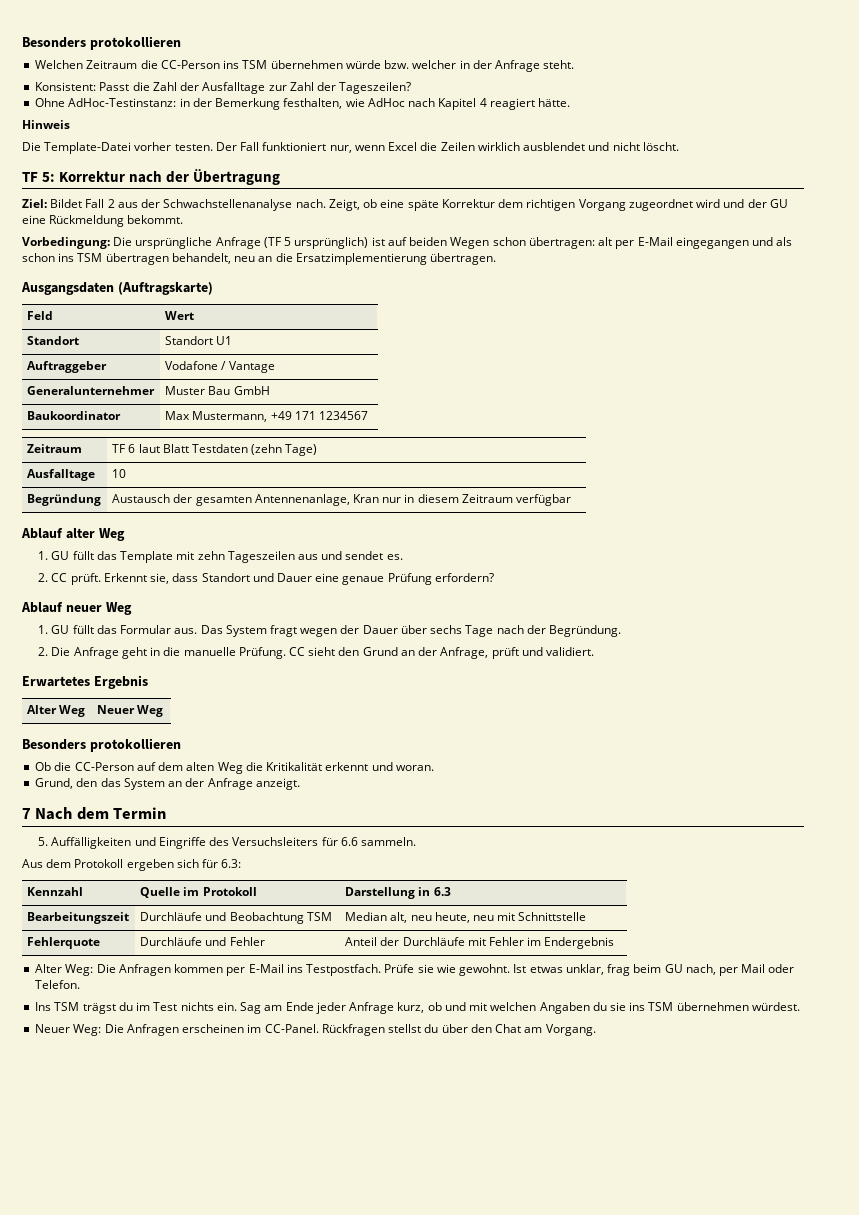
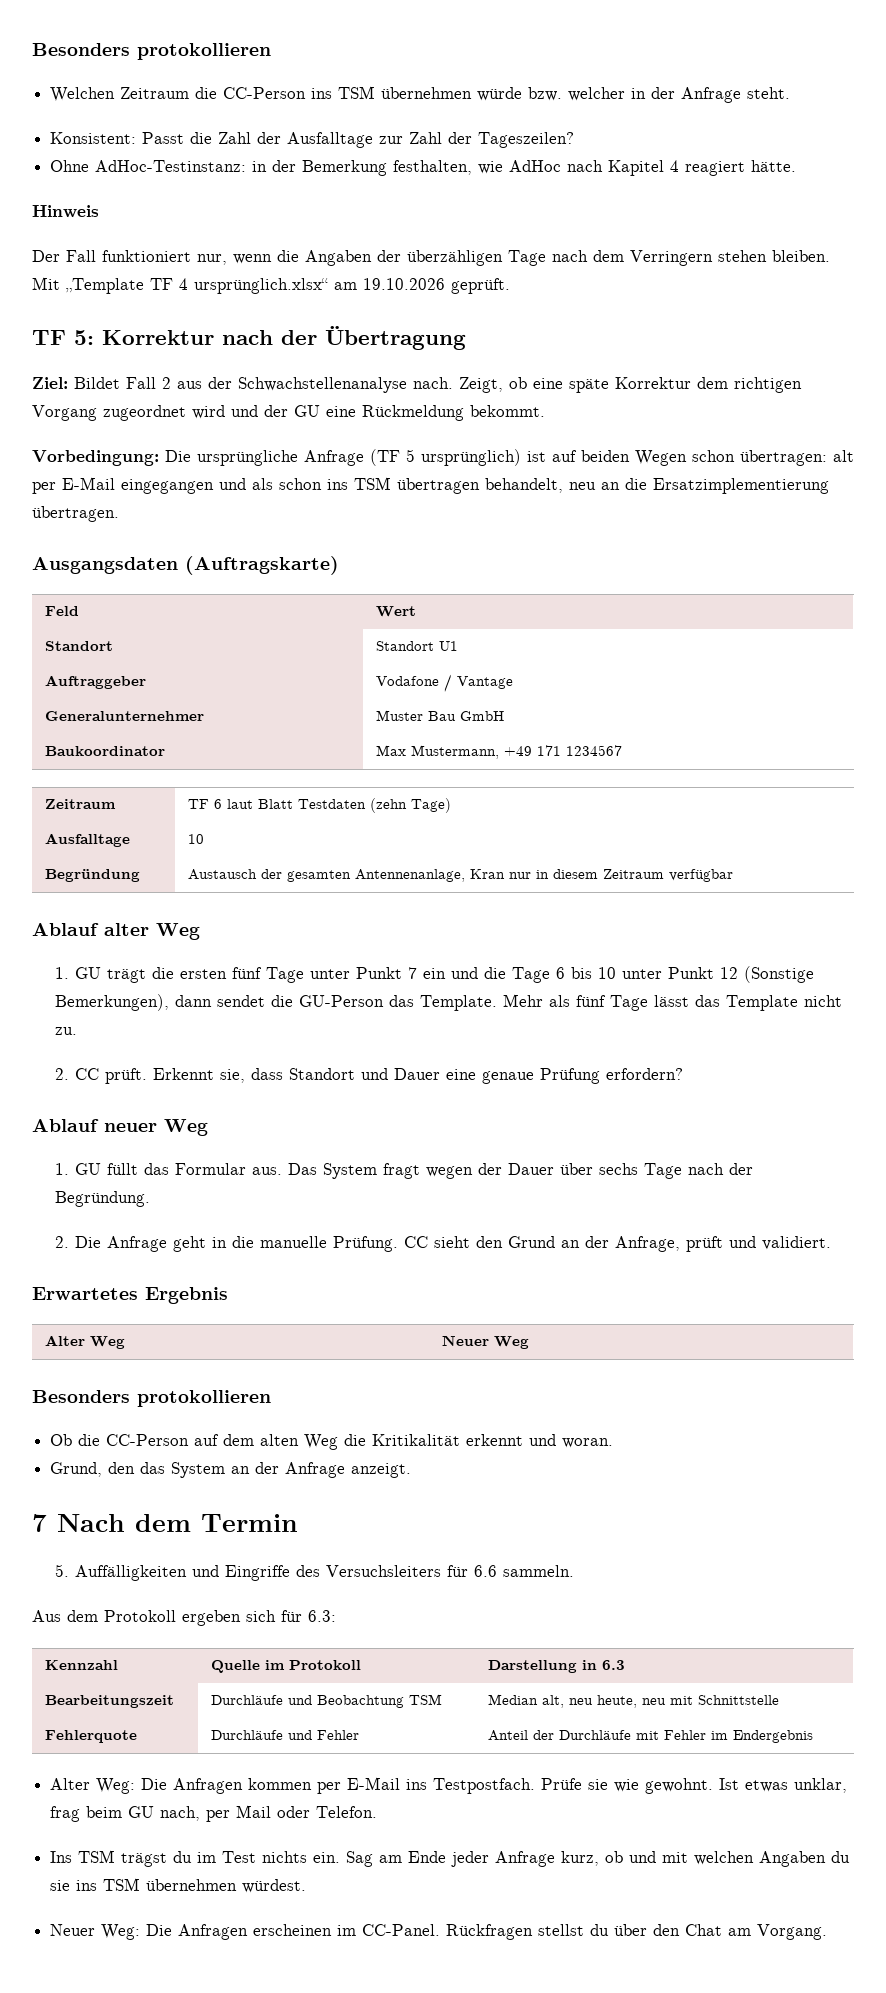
[22,142,213,154] Die Template-Datei vorher testen. -> (99, 211) none
[388,142,679,151] Excel die Zeilen wirklich ausblendet und nicht löscht. -> [277,250,830,266] [32,277,510,294] die Angaben der überzähligen Tage nach dem Verringern stehen bleiben. Mit „Template TF 4 ursprünglich.xlsx“ am 19.10.2026 geprüft.
[72,551,403,563] füllt das Template mit zehn Tageszeilen aus und sendet es. -> [107,966,815,983] [55,994,843,1011] [55,1027,78,1035] trägt die ersten fünf Tage unter Punkt 7 ein und die Tage 6 bis 10 unter Punkt 12 (Sonstige Bemerkungen), dann sendet die GU-Person das Template. Mehr als fünf Tage lässt das Template nicht zu.

